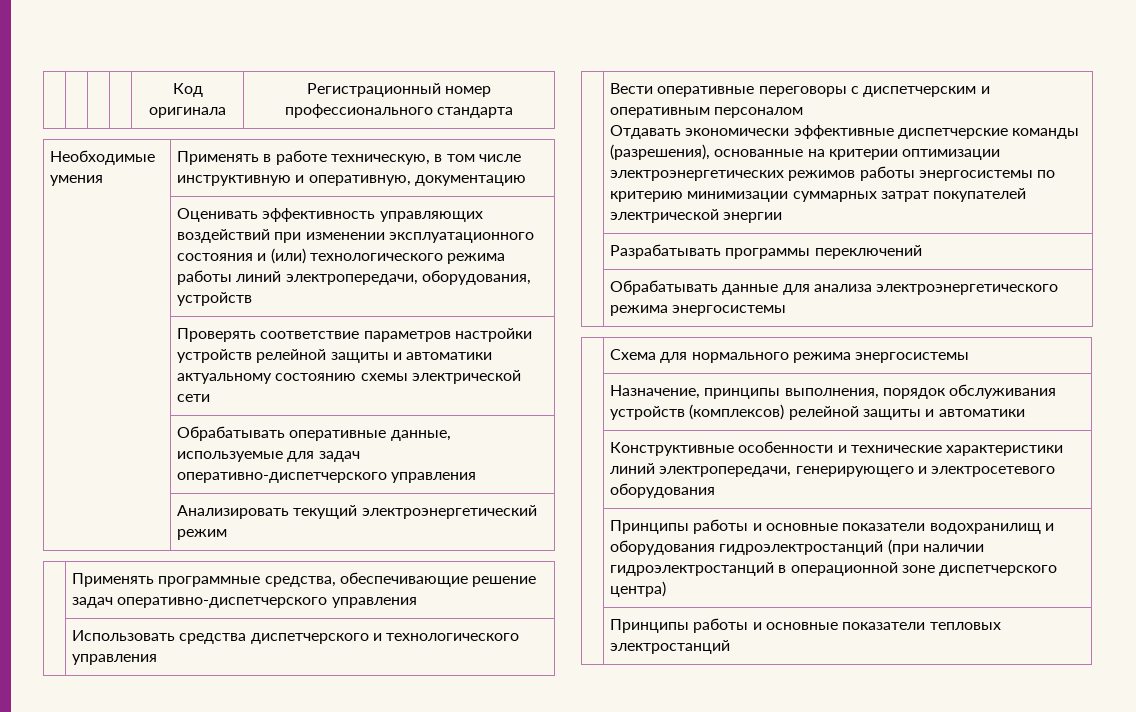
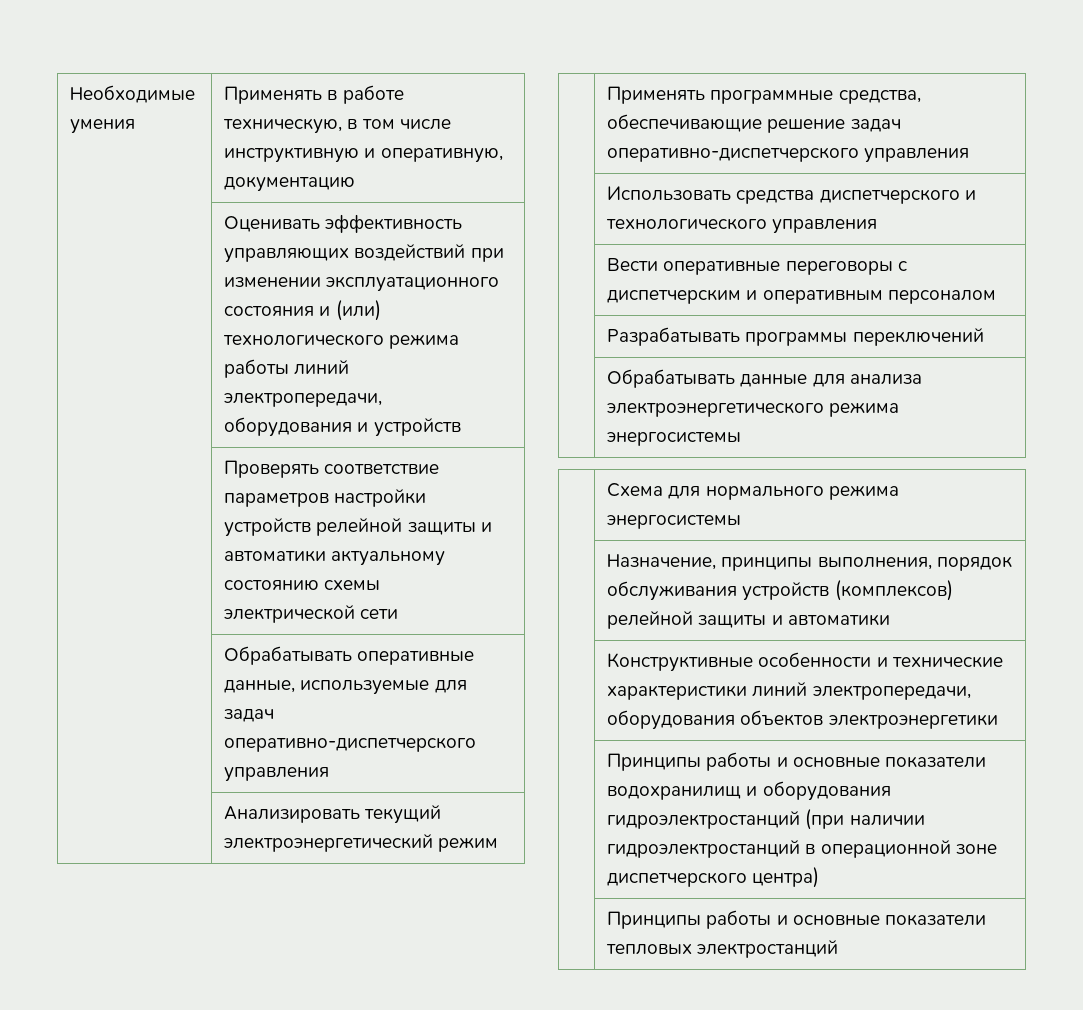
[172,83,203,97] [149,107,226,118] [306,83,492,97] [284,104,514,118] | | | | Код оригинала | Регистрационный номер профессионального стандарта // -> (70, 94) none
[422,270,532,285] оборудования, -> [224,417,369,437] оборудования и
[610,125,1080,139] [610,144,1001,160] [610,166,1056,181] [610,188,1027,202] [610,209,783,223] // Отдавать экономически эффективные диспетчерские команды (разрешения), основанные на критерии оптимизации электроэнергетических режимов работы энергосистемы по критерию минимизации суммарных затрат покупателей электрической энергии -> (996, 297) none
[795,466,1056,477] [610,483,716,498] генерирующего и электросетевого оборудования -> [607,710,998,730] оборудования объектов электроэнергетики

